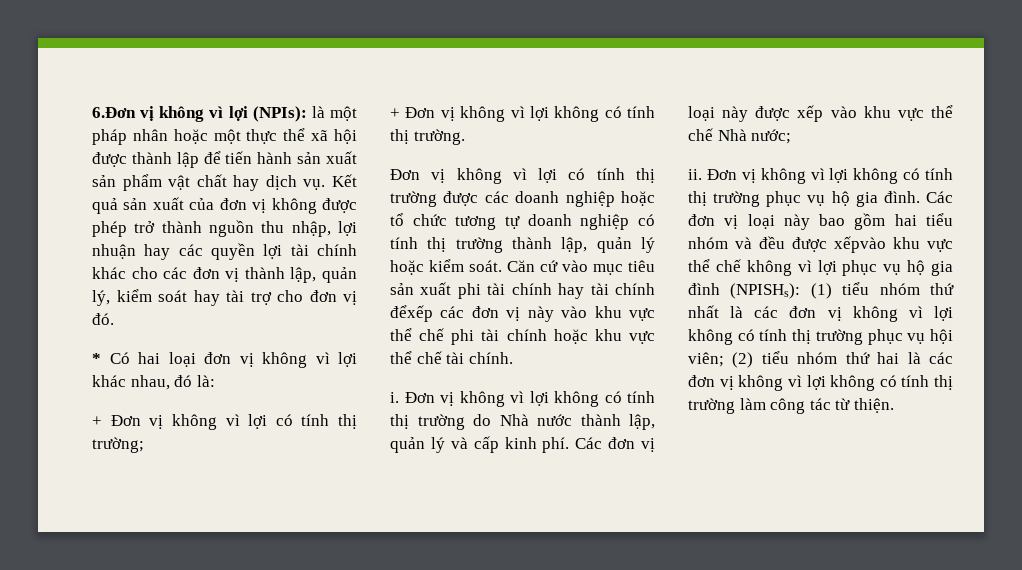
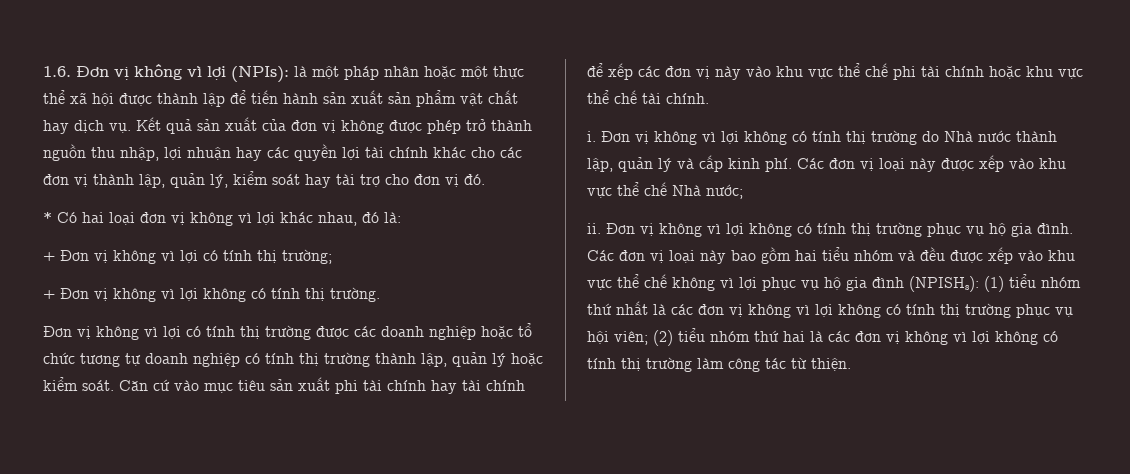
[92,107,136,118] 6.Đơn -> [43,66,109,77] 1.6. Đơn
[390,305,433,322] đểxếp -> [587,63,633,80] để xếp
[834,236,886,253] xếpvào -> [988,247,1043,264] xếp vào

